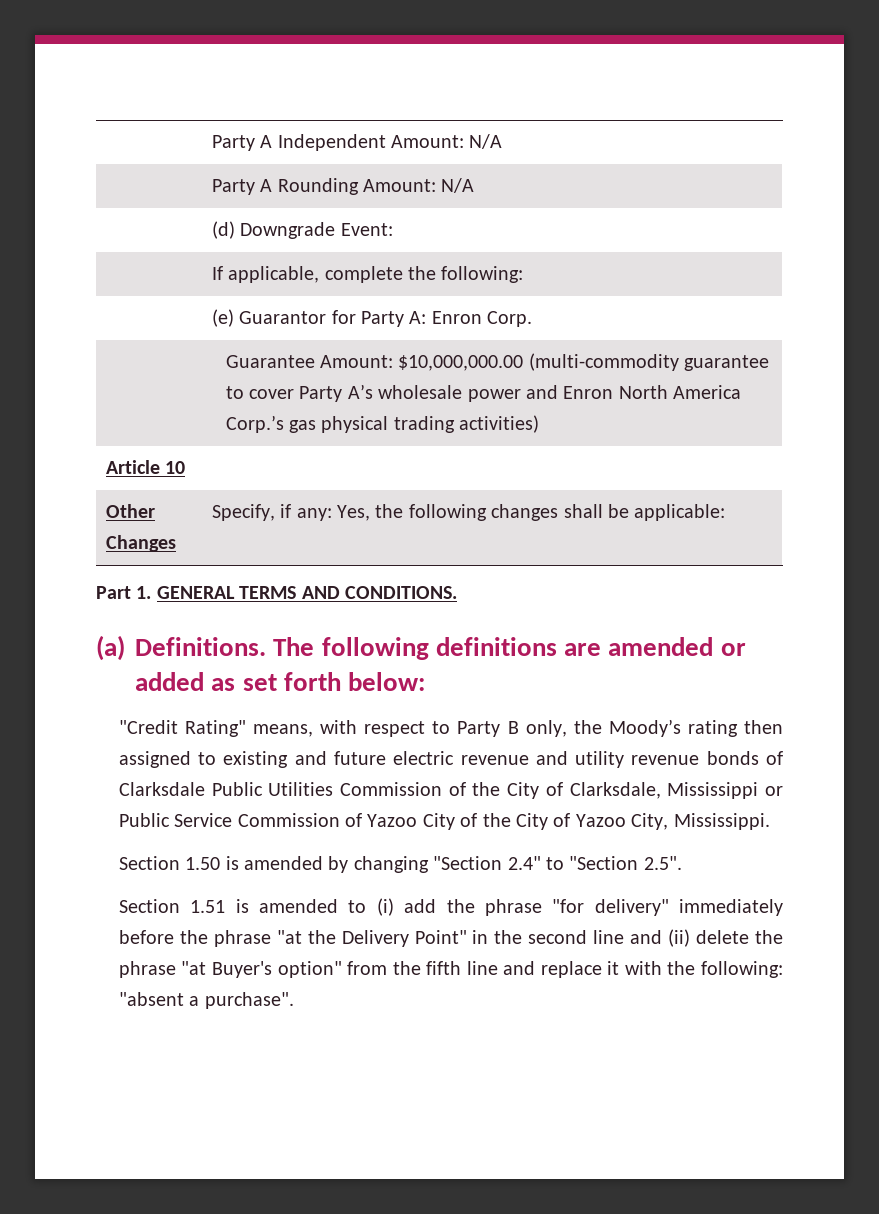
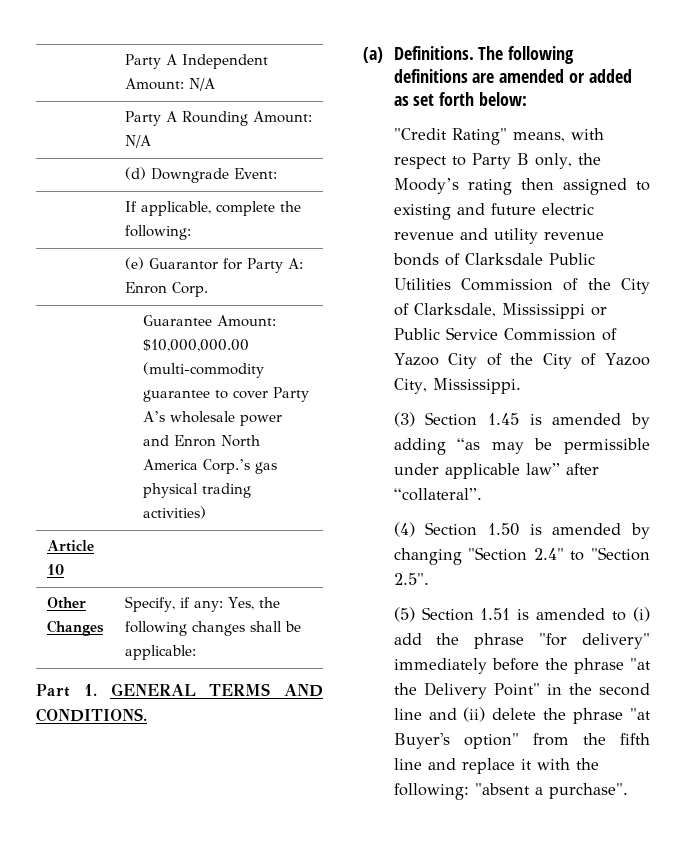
(770, 821) none -> [393,412,650,429] [393,438,650,455] [393,463,599,479] [393,488,482,501] [393,522,415,537] (3) Section 1.45 is amended by adding “as may be permissible under applicable law” after “collateral”. // (4)
(682, 863) none -> [393,607,415,622] (5)

